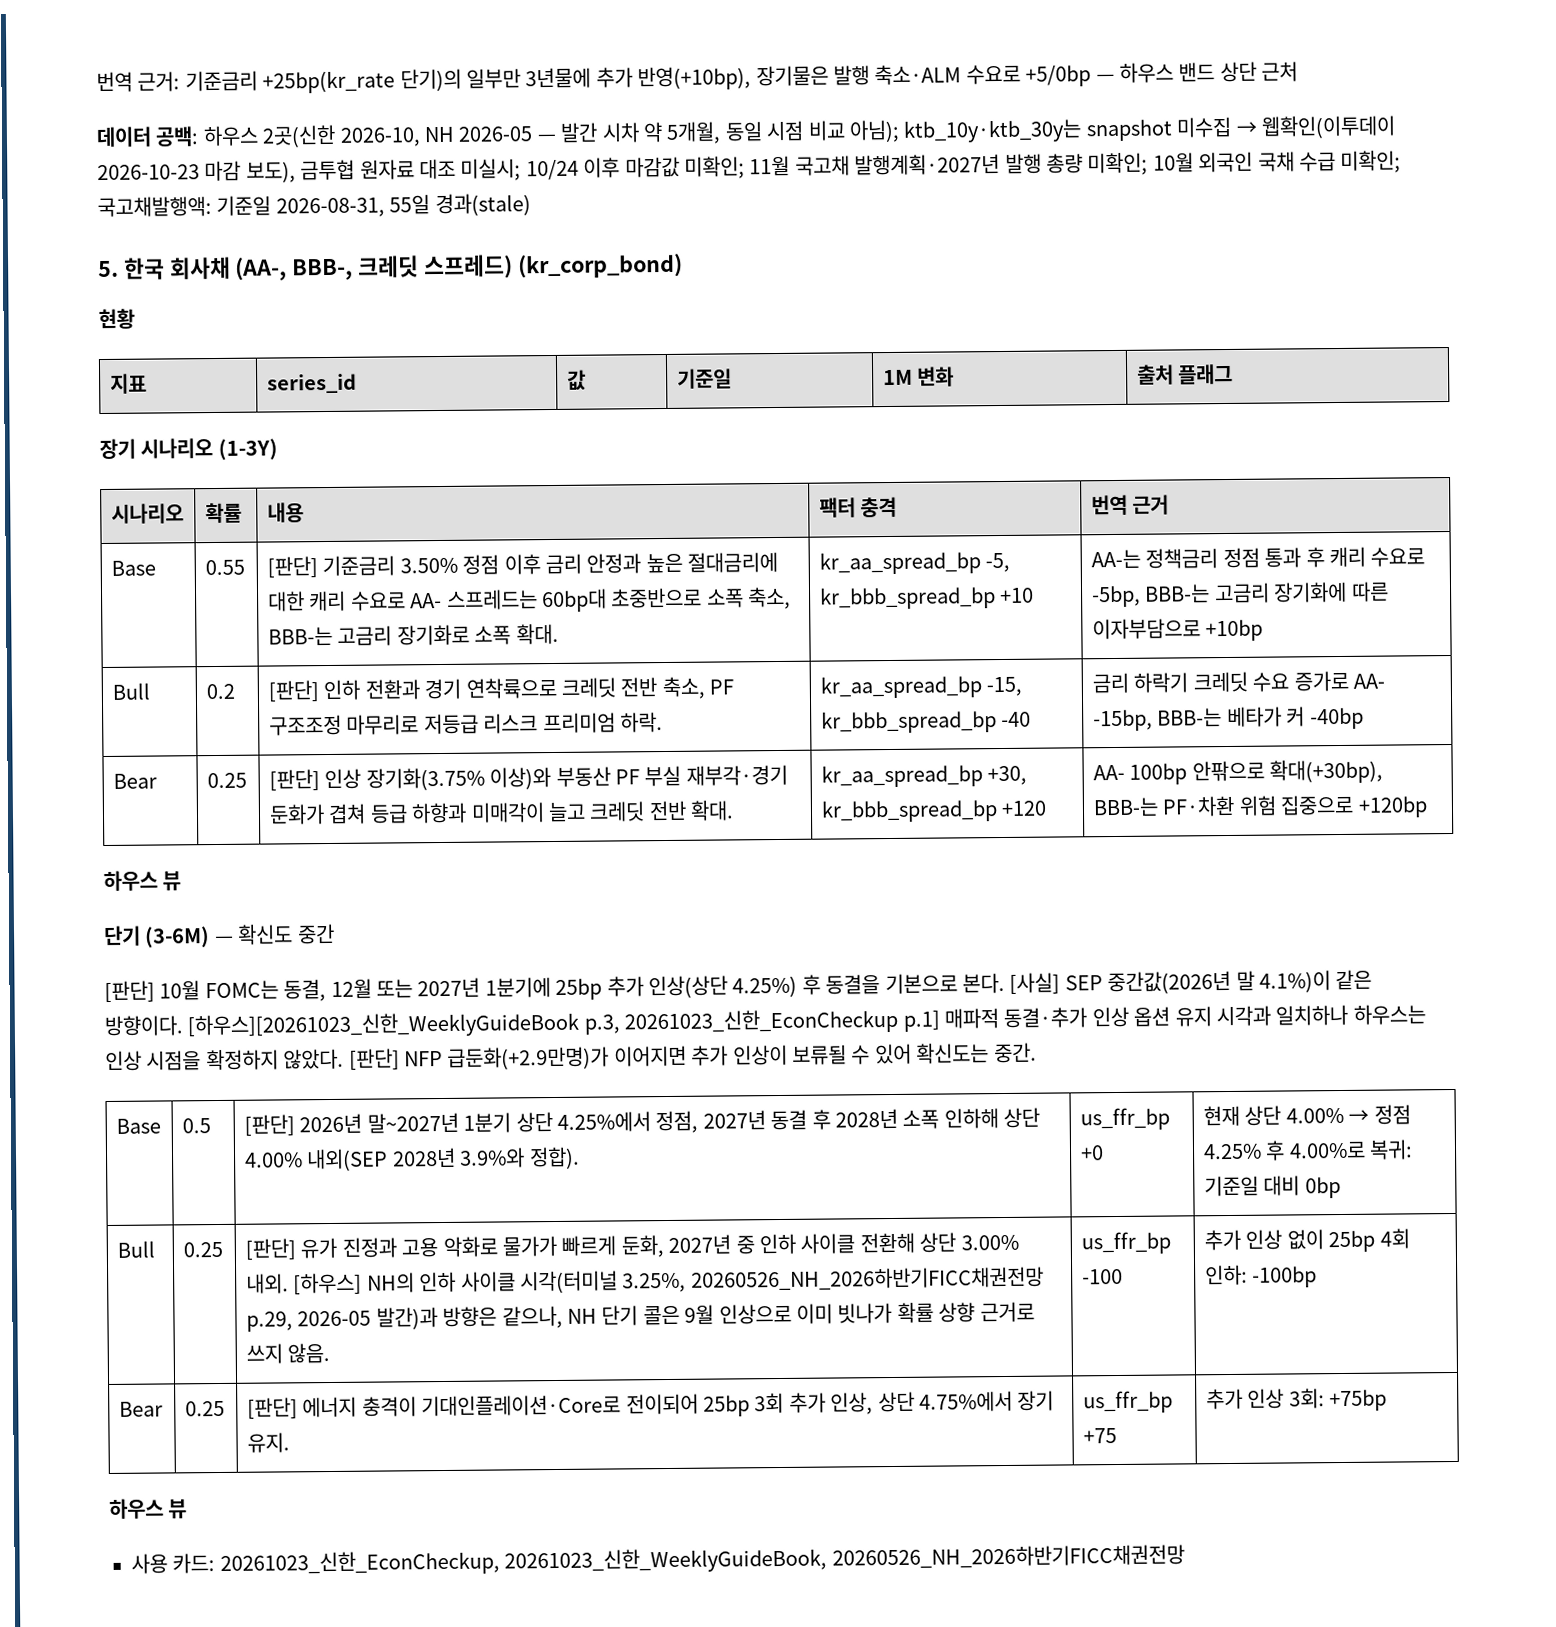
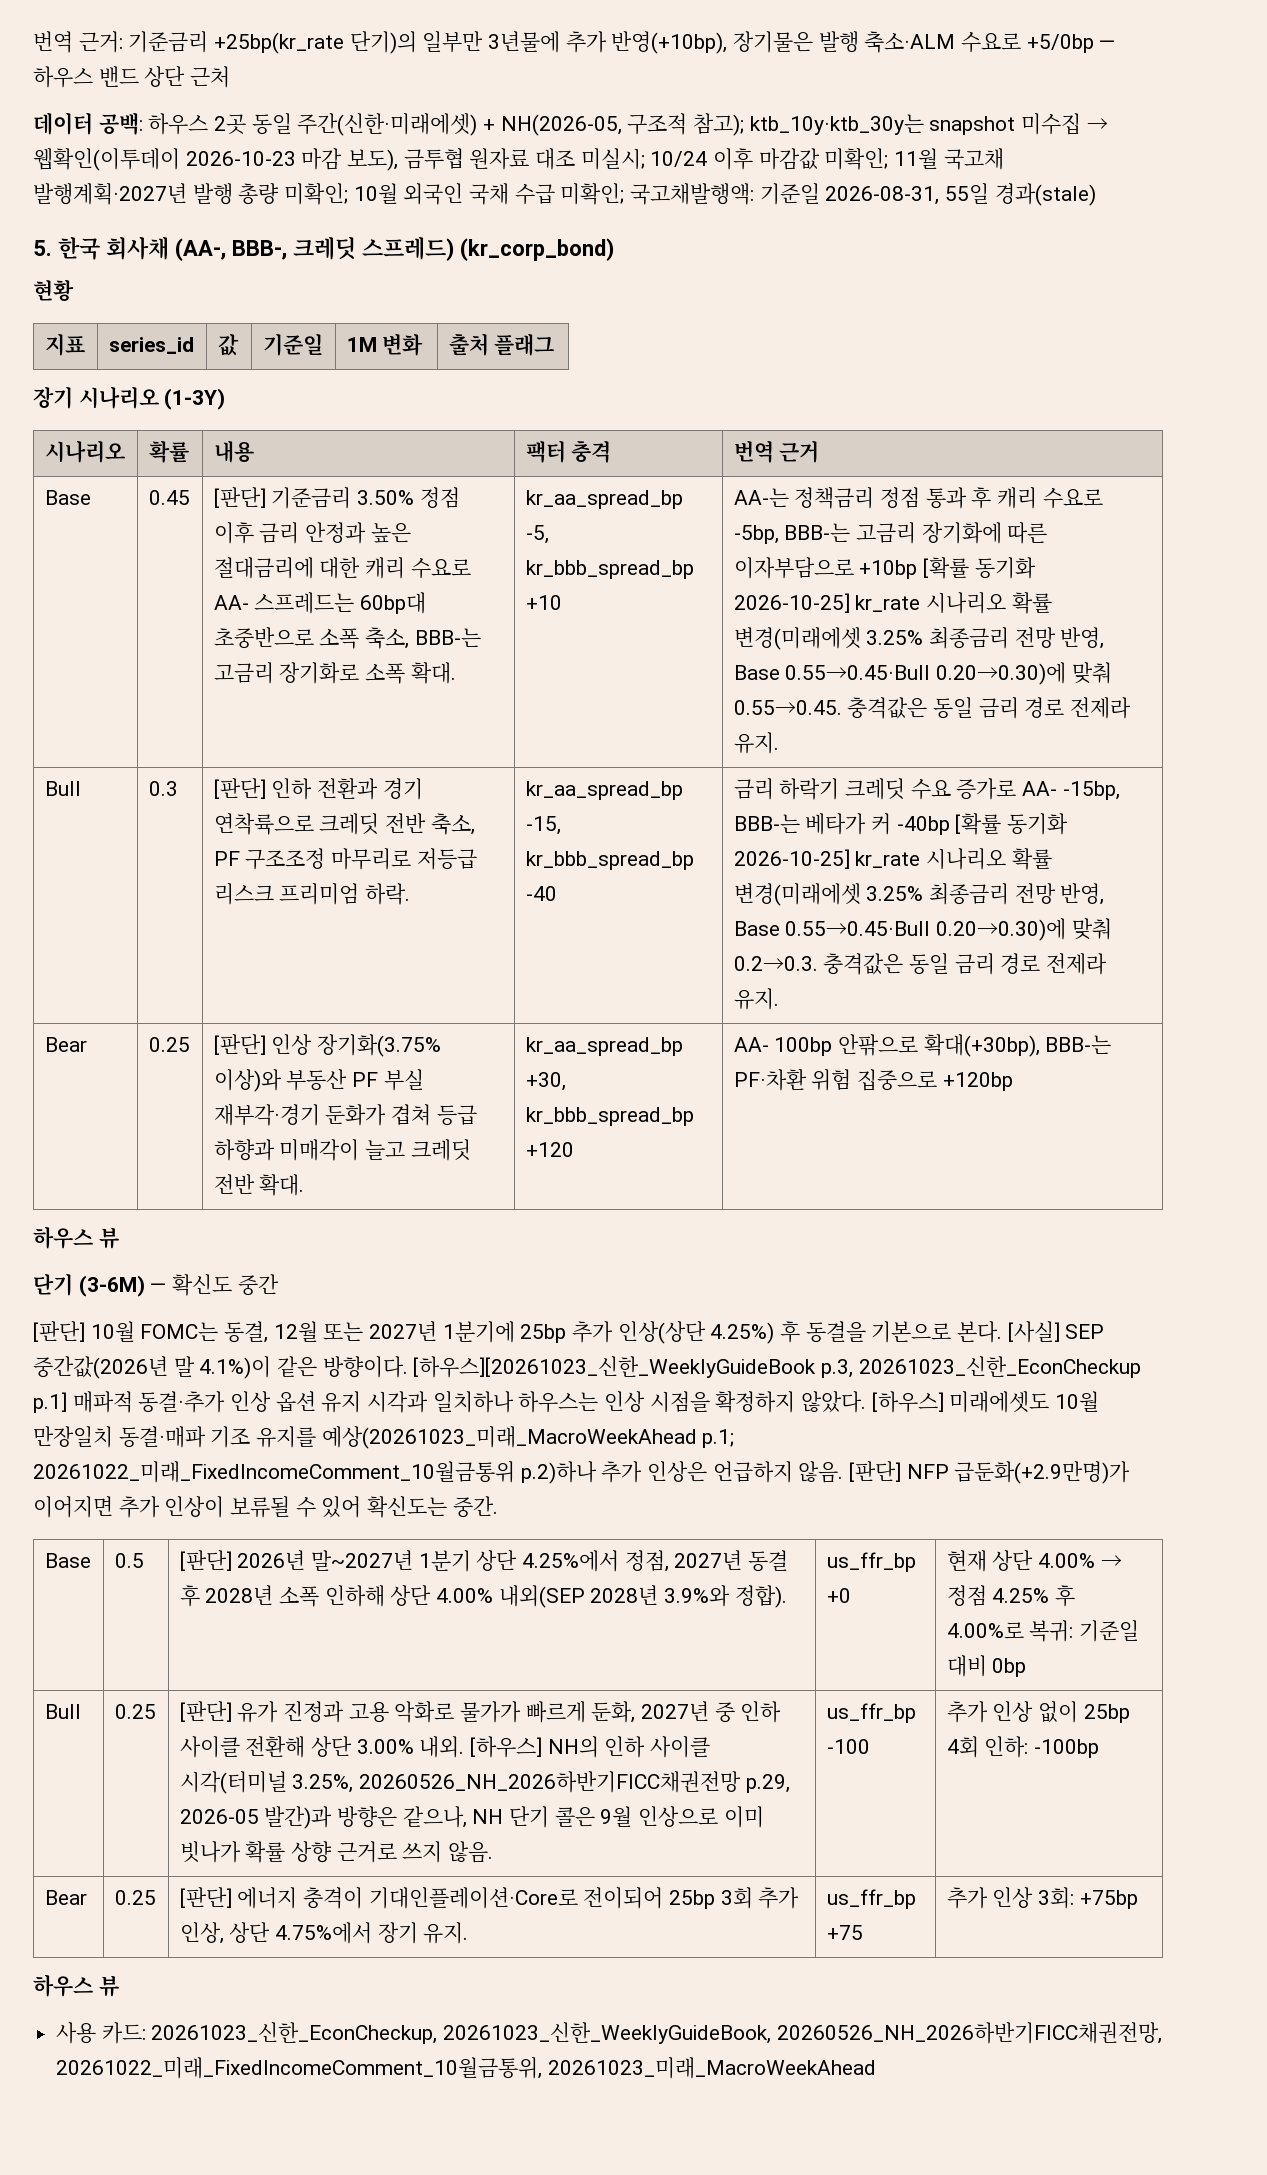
[262,119,900,148] 2곳(신한 2026-10, NH 2026-05 — 발간 시차 약 5개월, 동일 시점 비교 아님); -> [214,113,745,136] 2곳 동일 주간(신한·미래에셋) + NH(2026-05, 구조적 참고);
[204,559,245,576] 0.55 -> [148,490,190,505] 0.45
[111,682,150,700] [205,683,235,700] // Bull | 0.2 -> [923,557,1036,579] [733,592,1052,614] [733,627,1105,650] [733,662,1112,685] [733,697,1132,719] [733,732,779,754] [44,781,81,796] [148,781,178,796] [확률 동기화 2026-10-25] kr_rate 시나리오 확률 변경(미래에셋 3.25% 최종금리 전망 반영, Base 0.55→0.45·Bull 0.20→0.30)에 맞춰 0.55→0.45. 충격값은 동일 금리 경로 전제라 유지. // Bull | 0.3
(1364, 718) none -> [955,813,1069,835] [733,848,1052,870] [733,883,1105,906] [733,918,1112,941] [733,953,1108,975] [733,988,779,1010] [확률 동기화 2026-10-25] kr_rate 시나리오 확률 변경(미래에셋 3.25% 최종금리 전망 반영, Base 0.55→0.45·Bull 0.20→0.30)에 맞춰 0.2→0.3. 충격값은 동일 금리 경로 전제라 유지.
(345, 1059) none -> [871,1391,1100,1413] [33,1426,735,1449] [33,1461,844,1484] [하우스] 미래에셋도 10월 만장일치 동결·매파 기조 유지를 예상(20261023_미래_MacroWeekAhead p.1; 20261022_미래_FixedIncomeComment_10월금통위 p.2)하나 추가 인상은 언급하지 않음.
[831,1544,1185,1569] 20260526_NH_2026하반기FICC채권전망 -> [776,2022,1162,2044] [56,2057,876,2079] 20260526_NH_2026하반기FICC채권전망, 20261022_미래_FixedIncomeComment_10월금통위, 20261023_미래_MacroWeekAhead

